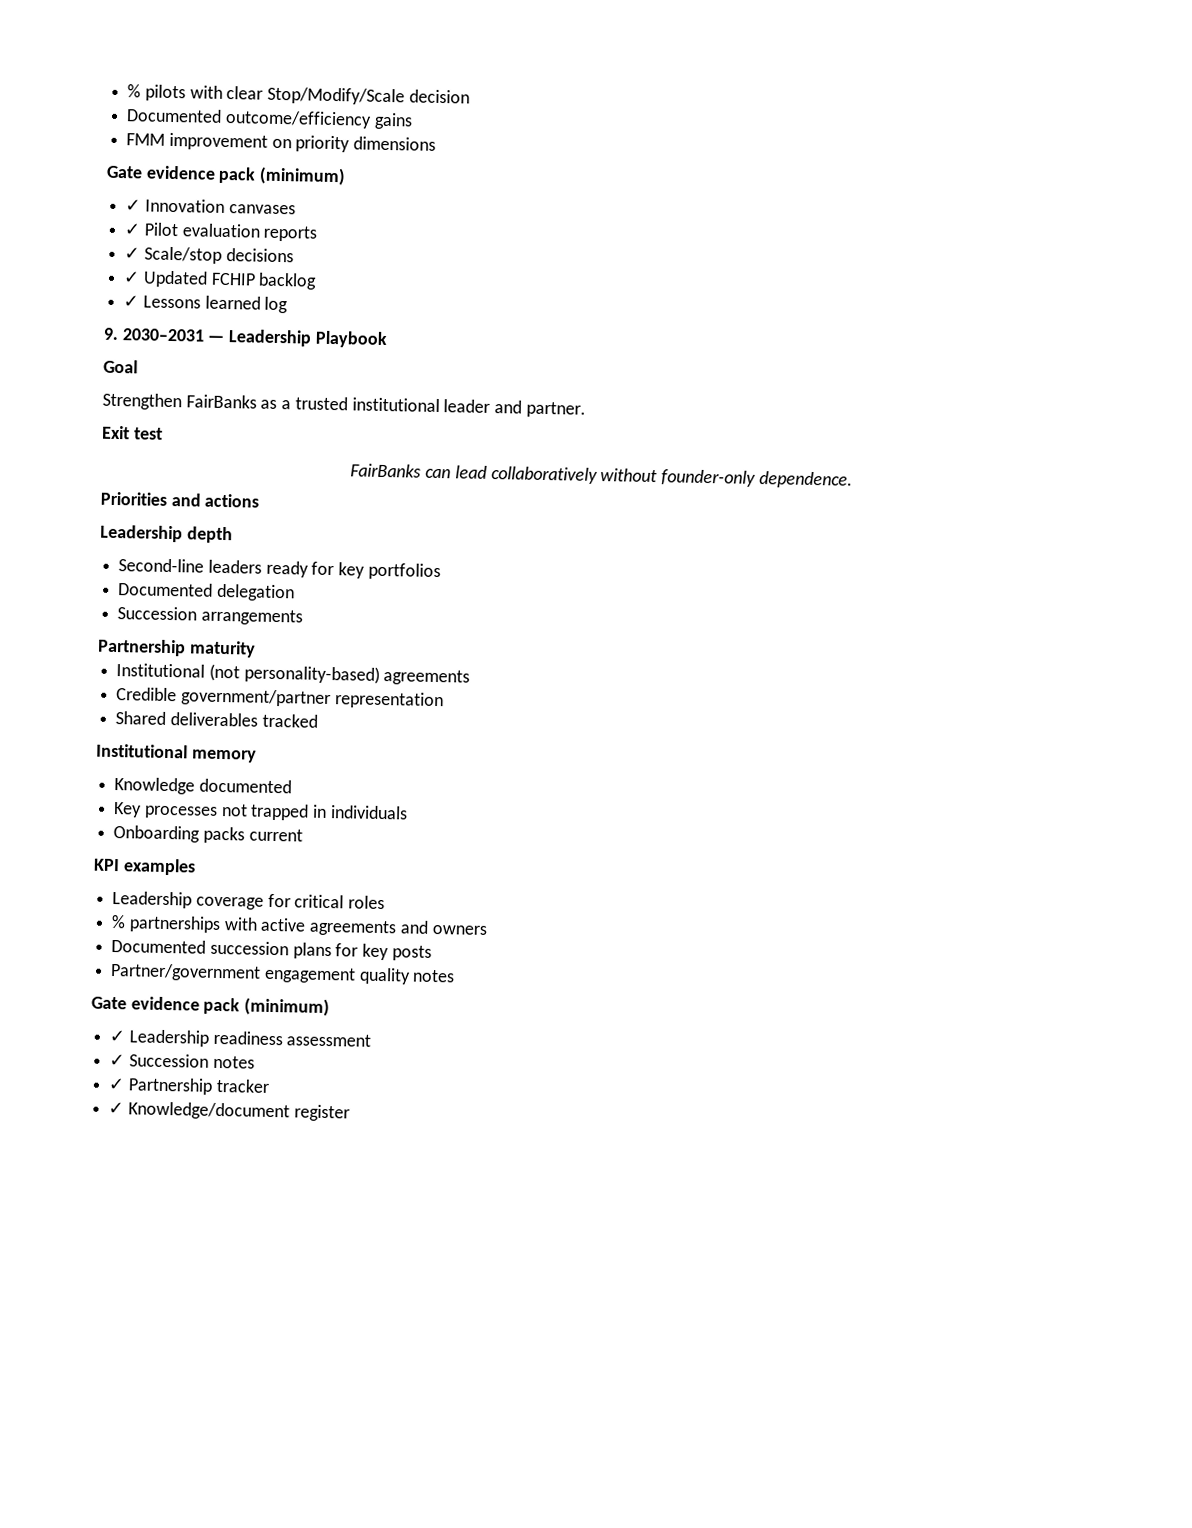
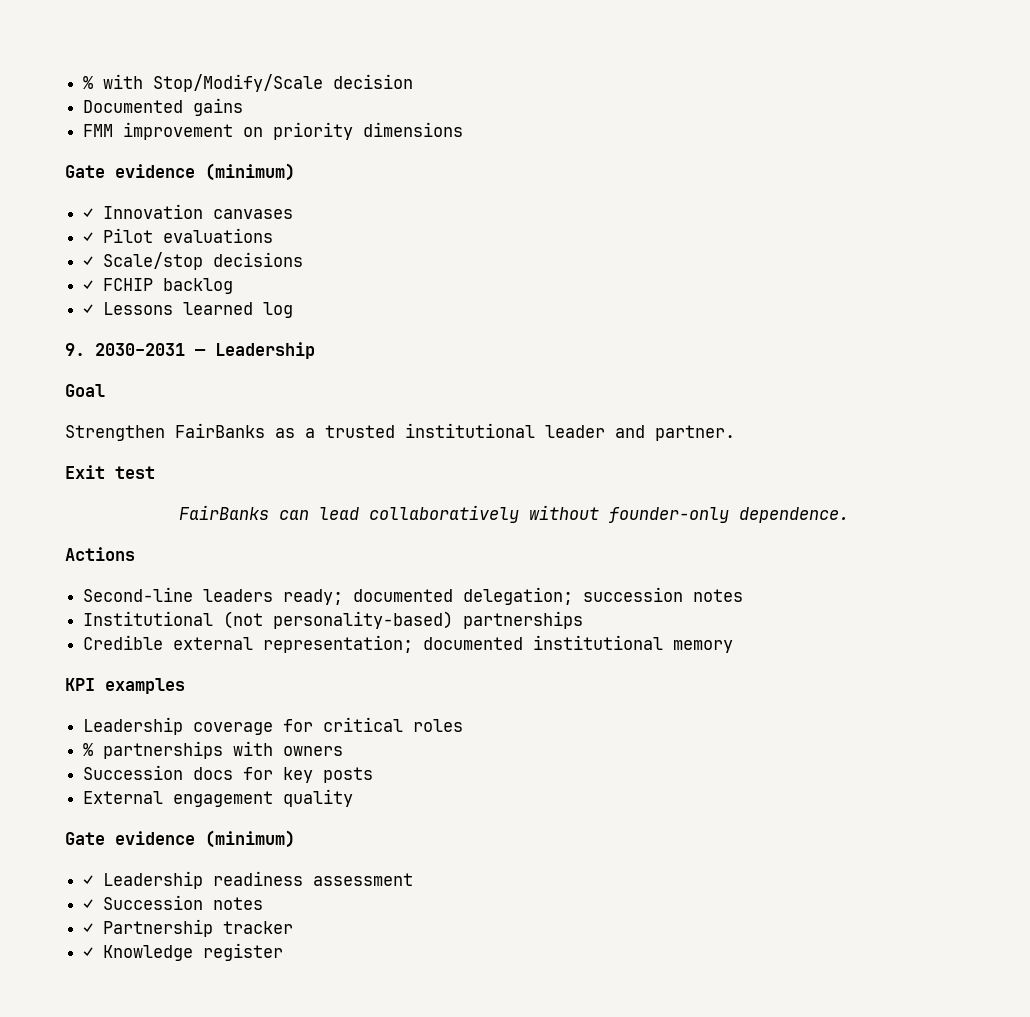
[127,84,264,102] % pilots with clear -> [83,74,144,89] % with
[224,109,372,129] outcome/efficiency -> (184, 106) none
[218,166,257,184] pack -> (195, 171) none
[181,223,318,242] evaluation reports -> [163,228,274,243] evaluations
[142,270,208,288] Updated -> (94, 285) none
[314,330,388,349] Playbook -> (315, 350) none
[100,491,260,508] [100,524,233,544] [118,558,441,581] [118,582,295,602] [117,606,303,626] [97,638,256,658] Priorities and actions // Leadership depth // Second-line leaders ready for key portfolios // Documented delegation // Succession arrangements // Partnership maturity -> [65,547,135,561] [83,587,744,605] Actions // Second-line leaders ready; documented delegation; succession notes
[383,669,471,686] agreements -> [463,611,584,629] partnerships
[180,688,444,710] [115,711,318,728] [96,743,257,763] [114,777,292,795] [113,802,408,821] [113,825,303,844] government/partner representation // Shared deliverables tracked // Institutional memory // Knowledge documented // Key processes not trapped in individuals // Onboarding packs current -> [173,635,734,653] external representation; documented institutional memory
[260,917,487,937] [111,938,332,960] active agreements and owners // Documented succession plans -> [283,746,344,756] [83,765,234,780] owners // Succession docs
[110,962,262,982] Partner/government -> [83,791,164,804] External
[412,969,456,983] [91,996,241,1015] notes // Gate evidence pack -> [65,831,195,845] // Gate evidence
[127,1101,290,1121] Knowledge/document -> [103,945,194,961] Knowledge

